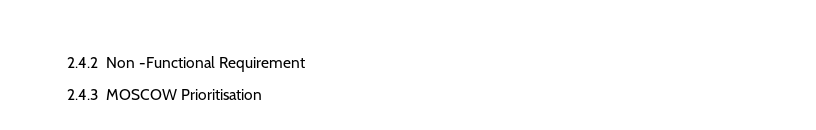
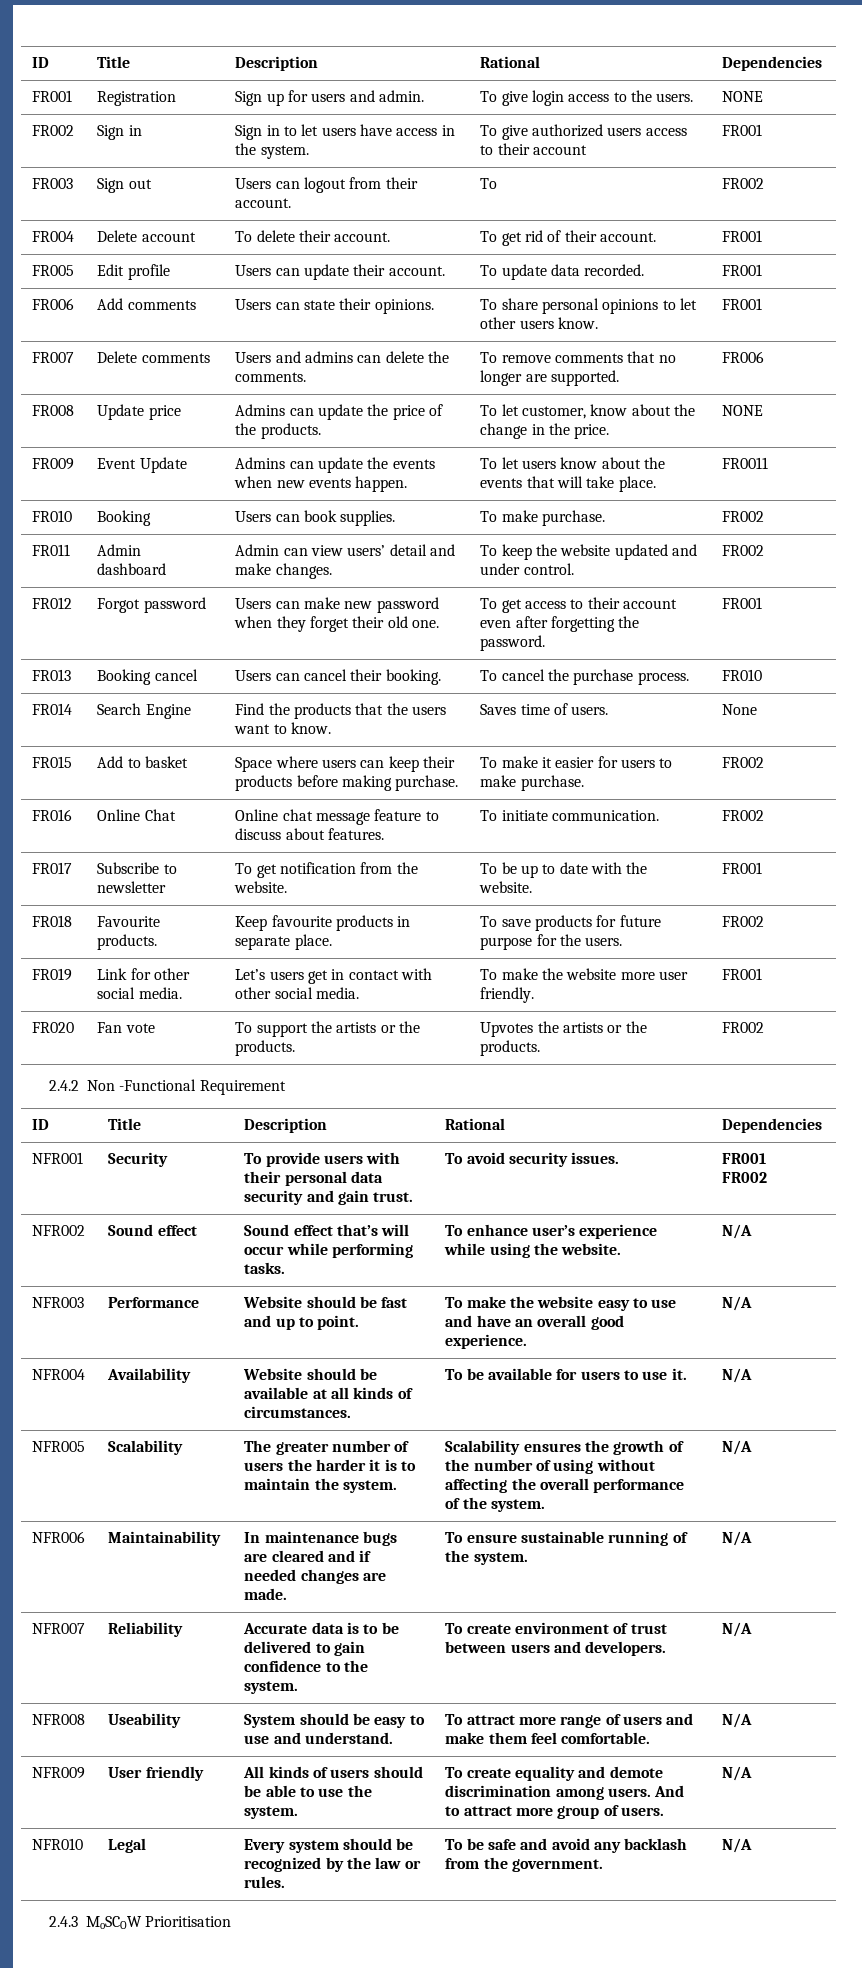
[67,56,306,72] 2.4.2 Non -Functional Requirement -> [32,57,50,68] [97,56,131,68] [235,56,319,71] [480,56,541,68] [722,56,823,71] [32,90,73,102] [97,91,177,106] [235,90,424,106] [480,90,694,106] [722,91,764,102] [32,125,75,136] [97,125,142,140] [235,124,455,140] [235,143,309,159] [480,124,687,140] [480,143,587,155] [722,124,763,136] [32,178,74,189] [97,178,152,193] [235,177,418,193] [235,198,292,208] [480,178,498,189] [722,178,765,189] [32,231,75,242] [97,230,196,242] [235,230,391,242] [480,230,656,246] [722,230,763,242] [32,265,75,276] [97,264,170,280] [235,264,445,280] [480,264,645,280] [722,264,763,276] [32,298,75,310] [97,298,196,310] [235,298,434,314] [480,298,697,314] [480,317,598,329] [722,298,763,310] [32,352,75,363] [97,351,210,363] [235,351,449,363] [235,372,307,382] [480,351,676,363] [480,370,619,386] [722,351,765,363] [32,405,75,416] [97,404,181,420] [235,404,443,420] [235,423,321,439] [480,404,695,419] [480,423,610,439] [722,405,764,416] [32,458,75,470] [97,457,187,473] [235,457,435,473] [234,476,408,492] [480,457,665,469] [480,476,656,492] [722,457,769,469] [32,510,73,522] [97,510,152,526] [235,510,396,526] [480,510,605,526] [722,511,765,522] [32,544,71,556] [97,544,142,556] [97,563,167,575] [235,544,455,556] [235,563,332,579] [480,544,697,560] [480,563,574,575] [722,545,765,556] [32,597,73,609] [97,597,206,613] [235,597,439,613] [234,616,439,632] [480,597,677,613] [480,616,640,632] [480,635,546,651] [722,597,763,609] [32,669,72,681] [97,669,198,685] [235,669,441,685] [480,669,689,685] [722,669,763,681] [32,703,73,715] [97,703,191,719] [235,703,446,719] [234,722,331,734] [480,703,609,715] [722,704,758,715] [32,756,73,768] [97,756,188,768] [235,756,455,772] [235,775,459,791] [480,756,673,768] [480,775,584,791] [722,757,765,768] [32,809,73,821] [97,809,176,821] [235,809,439,825] [235,828,384,840] [480,810,659,821] [722,810,765,821] [32,862,73,874] [97,862,177,874] [97,881,167,893] [235,862,418,878] [234,881,288,893] [480,862,648,878] [479,881,533,893] [722,862,763,874] [32,915,73,927] [97,916,161,927] [97,934,158,950] [235,915,411,931] [235,934,332,950] [480,915,661,931] [480,934,623,950] [722,916,765,927] [32,968,73,981] [97,968,190,980] [97,987,182,999] [235,968,432,984] [235,987,359,999] [480,968,688,980] [480,987,535,1003] [722,968,763,980] [32,1022,75,1033] [97,1022,155,1033] [235,1021,420,1037] [235,1040,296,1056] [480,1021,647,1037] [480,1040,541,1056] [722,1022,765,1033] [49,1079,286,1095] [32,1119,50,1130] [108,1118,142,1130] [244,1118,328,1133] [445,1118,506,1130] [722,1118,823,1133] [32,1152,84,1164] [108,1152,169,1167] [244,1152,401,1167] [244,1171,383,1186] [244,1190,414,1205] [445,1152,620,1167] [722,1153,767,1164] [722,1172,768,1183] [32,1225,86,1236] [108,1224,197,1236] [244,1224,410,1236] [244,1243,413,1258] [244,1262,286,1274] [445,1224,658,1239] [444,1243,622,1258] [722,1224,753,1239] [32,1297,85,1308] [108,1297,200,1308] [243,1296,408,1308] [244,1315,360,1330] [445,1296,677,1311] [445,1315,624,1330] [445,1334,528,1349] [722,1296,753,1311] [32,1369,86,1380] [107,1368,192,1383] [243,1368,377,1380] [244,1387,413,1399] [244,1406,352,1418] [445,1368,687,1380] [722,1368,753,1383] [32,1441,86,1452] [108,1440,184,1455] [244,1440,410,1455] [244,1459,416,1471] [244,1478,397,1493] [445,1440,684,1455] [445,1459,655,1474] [445,1478,685,1493] [445,1497,545,1512] [722,1440,753,1455] [32,1531,86,1543] [108,1531,222,1546] [244,1531,397,1546] [244,1550,372,1562] [244,1569,386,1584] [244,1588,288,1600] [445,1531,688,1546] [445,1550,528,1565] [722,1531,753,1546] [32,1623,86,1634] [108,1622,184,1637] [243,1622,399,1634] [244,1641,365,1656] [244,1660,368,1672] [244,1681,299,1694] [445,1622,667,1634] [445,1641,667,1656] [722,1622,753,1637] [32,1714,86,1725] [108,1713,182,1728] [244,1713,425,1728] [244,1732,393,1744] [445,1713,694,1728] [445,1732,651,1744] [722,1713,753,1728] [32,1767,86,1779] [108,1766,204,1781] [243,1766,423,1778] [244,1785,372,1797] [244,1806,299,1819] [445,1766,663,1781] [445,1785,685,1800] [445,1805,664,1819] [722,1766,753,1781] [32,1838,84,1850] [108,1838,147,1853] [244,1838,414,1853] [244,1857,421,1872] [244,1876,286,1888] [445,1838,688,1853] [445,1857,603,1872] [722,1838,753,1853] ID | Title | Description | Rational | Dependencies // FR001 | Registration | Sign up for users and admin. | To give login access to the users. | NONE // FR002 | Sign in | Sign in to let users have access in the system. | To give authorized users access to their account | FR001 // FR003 | Sign out | Users can logout from their account. | To | FR002 // FR004 | Delete account | To delete their account. | To get rid of their account. | FR001 // FR005 | Edit profile | Users can update their account. | To update data recorded. | FR001 // FR006 | Add comments | Users can state their opinions. | To share personal opinions to let other users know. | FR001 // FR007 | Delete comments | Users and admins can delete the comments. | To remove comments that no longer are supported. | FR006 // FR008 | Update price | Admins can update the price of the products. | To let customer, know about the change in the price. | NONE // FR009 | Event Update | Admins can update the events when new events happen. | To let users know about the events that will take place. | FR0011 // FR010 | Booking | Users can book supplies. | To make purchase. | FR002 // FR011 | Admin dashboard | Admin can view users’ detail and make changes. | To keep the website updated and under control. | FR002 // FR012 | Forgot password | Users can make new password when they forget their old one. | To get access to their account even after forgetting the password. | FR001 // FR013 | Booking cancel | Users can cancel their booking. | To cancel the purchase process. | FR010 // FR014 | Search Engine | Find the products that the users want to know. | Saves time of users. | None // FR015 | Add to basket | Space where users can keep their products before making purchase. | To make it easier for users to make purchase. | FR002 // FR016 | Online Chat | Online chat message feature to discuss about features. | To initiate communication. | FR002 // FR017 | Subscribe to newsletter | To get notification from the website. | To be up to date with the website. | FR001 // FR018 | Favourite products. | Keep favourite products in separate place. | To save products for future purpose for the users. | FR002 // FR019 | Link for other social media. | Let’s users get in contact with other social media. | To make the website more user friendly. | FR001 // FR020 | Fan vote | To support the artists or the products. | Upvotes the artists or the products. | FR002 // 2.4.2 Non -Functional Requirement // ID | Title | Description | Rational | Dependencies // NFR001 | Security | To provide users with their personal data security and gain trust. | To avoid security issues. | FR001 // FR002 // NFR002 | Sound effect | Sound effect that’s will occur while performing tasks. | To enhance user’s experience while using the website. | N/A // NFR003 | Performance | Website should be fast and up to point. | To make the website easy to use and have an overall good experience. | N/A // NFR004 | Availability | Website should be available at all kinds of circumstances. | To be available for users to use it. | N/A // NFR005 | Scalability | The greater number of users the harder it is to maintain the system. | Scalability ensures the growth of the number of using without affecting the overall performance of the system. | N/A // NFR006 | Maintainability | In maintenance bugs are cleared and if needed changes are made. | To ensure sustainable running of the system. | N/A // NFR007 | Reliability | Accurate data is to be delivered to gain confidence to the system. | To create environment of trust between users and developers. | N/A // NFR008 | Useability | System should be easy to use and understand. | To attract more range of users and make them feel comfortable. | N/A // NFR009 | User friendly | All kinds of users should be able to use the system. | To create equality and demote discrimination among users. And to attract more group of users. | N/A // NFR010 | Legal | Every system should be recognized by the law or rules. | To be safe and avoid any backlash from the government. | N/A
[105,89,177,100] MOSCOW -> [86,1916,143,1929] MoSCOW

